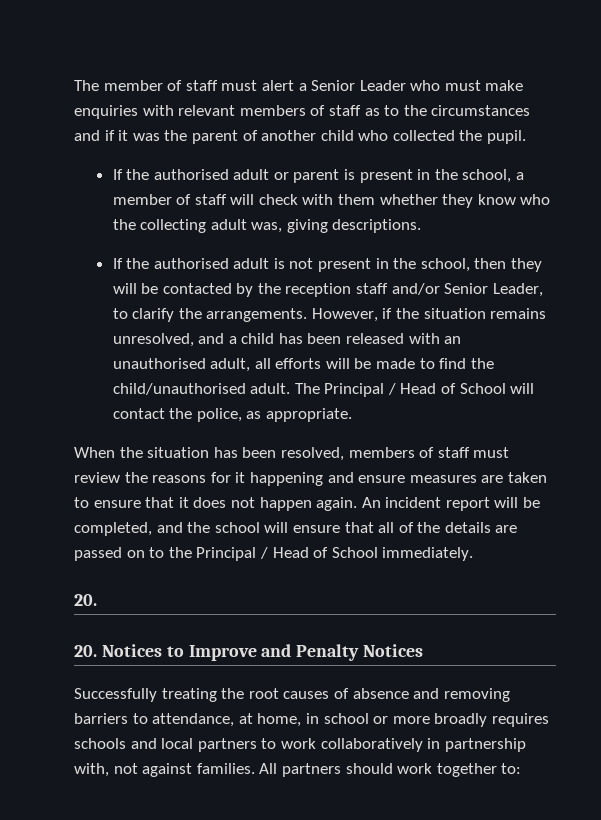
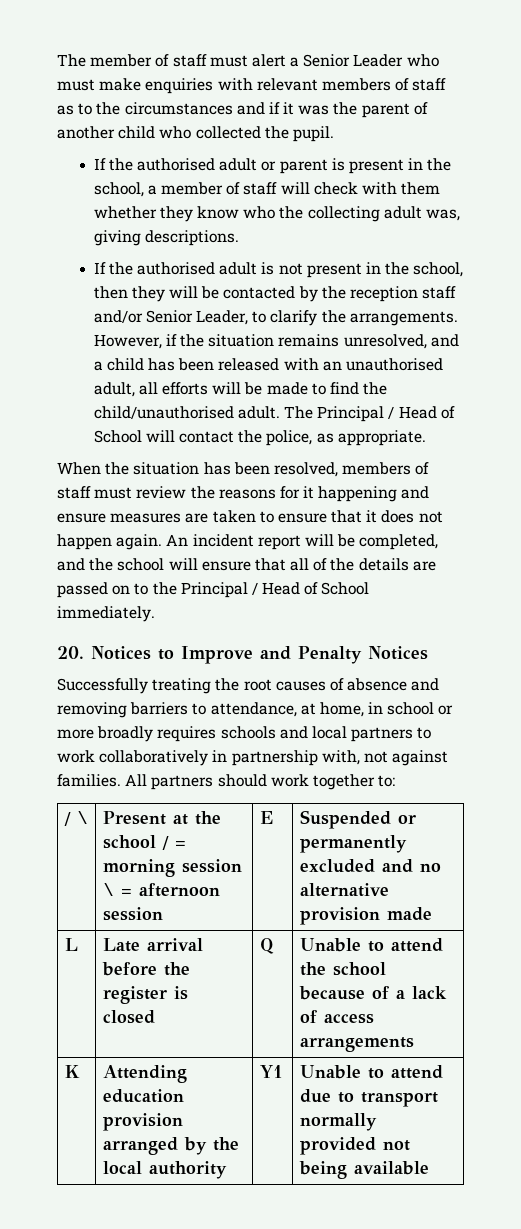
[74,645,97,657] // 20. -> (84, 652) none
(522, 768) none -> [63,811,88,826] [102,811,221,825] [102,835,186,850] [102,859,242,877] [102,883,220,897] [102,907,163,921] [259,811,273,824] [299,810,416,829] [299,835,407,853] [299,859,441,873] [299,883,389,897] [299,907,432,925] [64,938,78,951] [102,938,203,952] [101,962,190,976] [102,986,188,1004] [102,1010,155,1024] [259,938,274,954] [299,938,443,952] [299,962,386,976] [298,986,447,1000] [299,1010,374,1024] [299,1037,414,1052] [64,1065,80,1078] [102,1065,187,1083] [102,1089,184,1103] [102,1113,183,1131] [102,1137,239,1155] [102,1161,227,1179] [259,1065,283,1078] [299,1065,443,1079] [299,1089,438,1107] [299,1113,377,1131] [299,1137,410,1155] [298,1161,429,1179] // / \ | Present at the school / = morning session \ = afternoon session | E | Suspended or permanently excluded and no alternative provision made // L | Late arrival before the register is closed | Q | Unable to attend the school because of a lack of access arrangements // K | Attending education provision arranged by the local authority | Y1 | Unable to attend due to transport normally provided not being available

